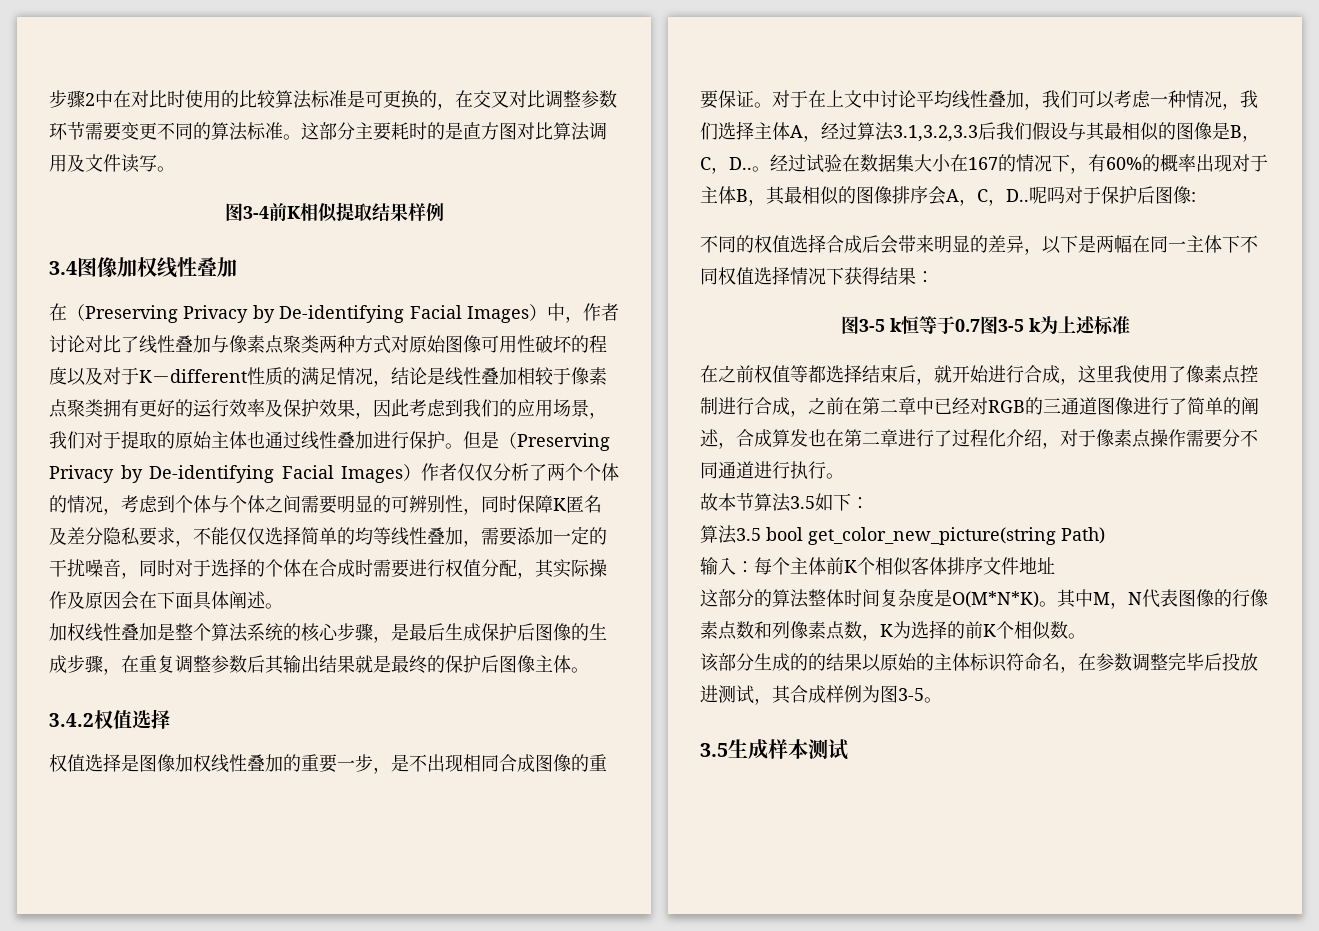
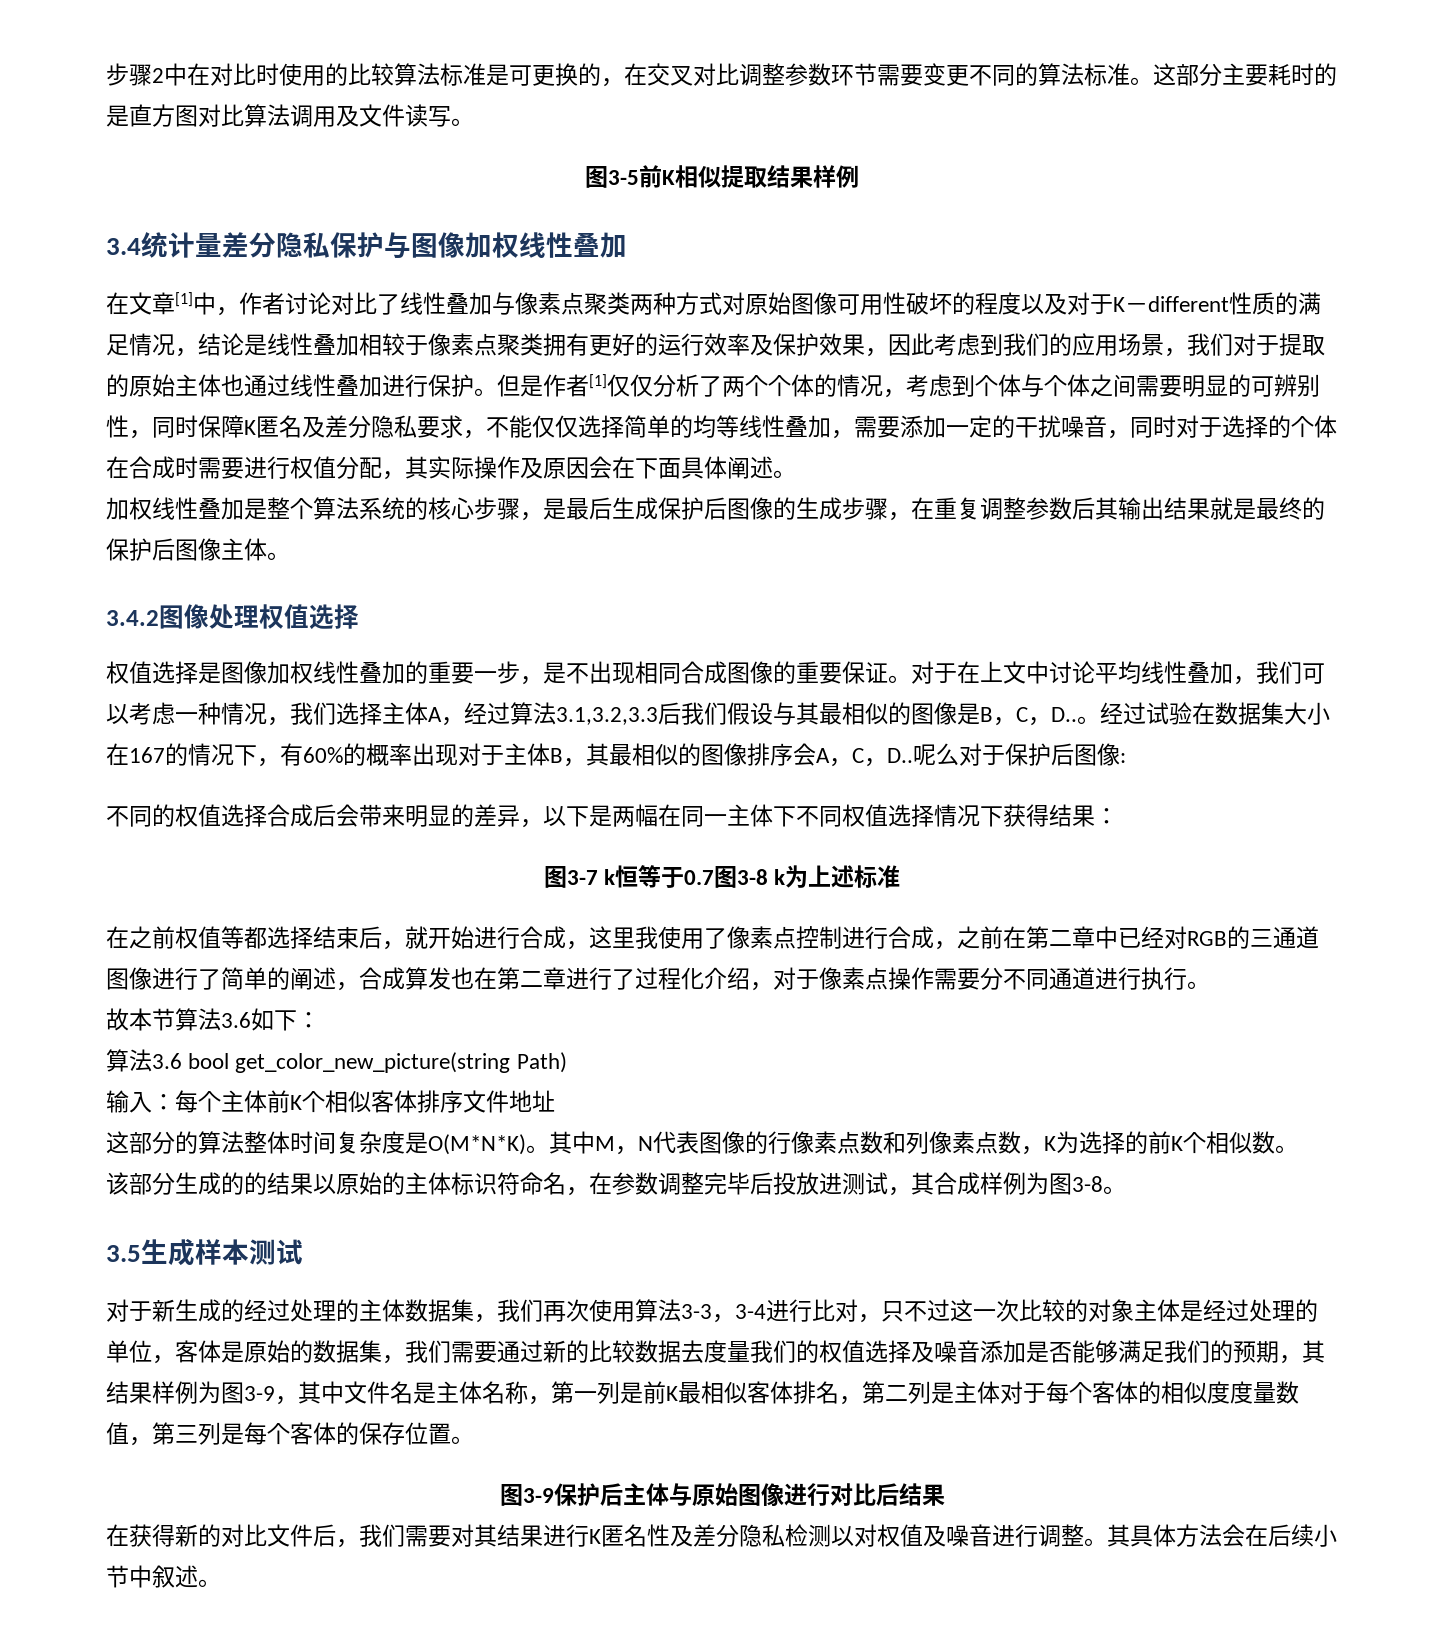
[242,206,269,219] 3-4 -> [608,170,639,185] 3-5
(77, 268) none -> [141,232,411,259] 统计量差分隐私保护与
[67,304,547,323] （Preserving Privacy by De-identifying Facial Images） -> [129,292,193,315] 文章[1]
[499,432,610,451] [49,463,457,483] （Preserving Privacy by De-identifying Facial Images）作者 -> [543,374,607,397] 作者[1]
(94, 720) none -> [159,604,259,629] 图像处理
[1047,186,1065,204] 吗 -> [936,743,959,766] 么
[858,319,885,332] 3-5 -> [566,870,598,885] 3-7
[997,319,1024,332] 3-5 -> [737,869,768,885] 3-8
[790,496,815,509] 3.5 -> [221,1012,251,1028] 3.6
[736,528,761,541] 3.5 -> [152,1053,182,1069] 3.6
[898,688,924,701] 3-5 -> [1072,1176,1103,1192] 3-8
(848, 749) none -> [106,1299,1318,1323] [106,1340,1325,1364] [106,1381,1299,1405] [106,1422,474,1446] [499,1483,945,1506] [106,1524,1337,1548] [106,1565,221,1588] // 对于新生成的经过处理的主体数据集，我们再次使用算法3-3，3-4进行比对，只不过这一次比较的对象主体是经过处理的单位，客体是原始的数据集，我们需要通过新的比较数据去度量我们的权值选择及噪音添加是否能够满足我们的预期，其结果样例为图3-9，其中文件名是主体名称，第一列是前K最相似客体排名，第二列是主体对于每个客体的相似度度量数值，第三列是每个客体的保存位置。 // 图3-9保护后主体与原始图像进行对比后结果 // 在获得新的对比文件后，我们需要对其结果进行K匿名性及差分隐私检测以对权值及噪音进行调整。其具体方法会在后续小节中叙述。

